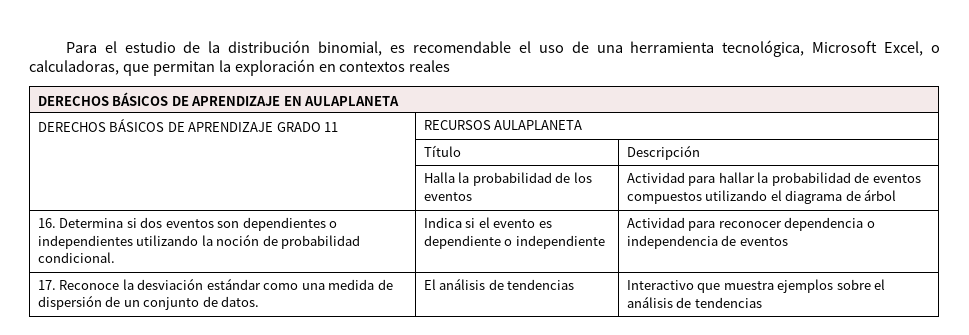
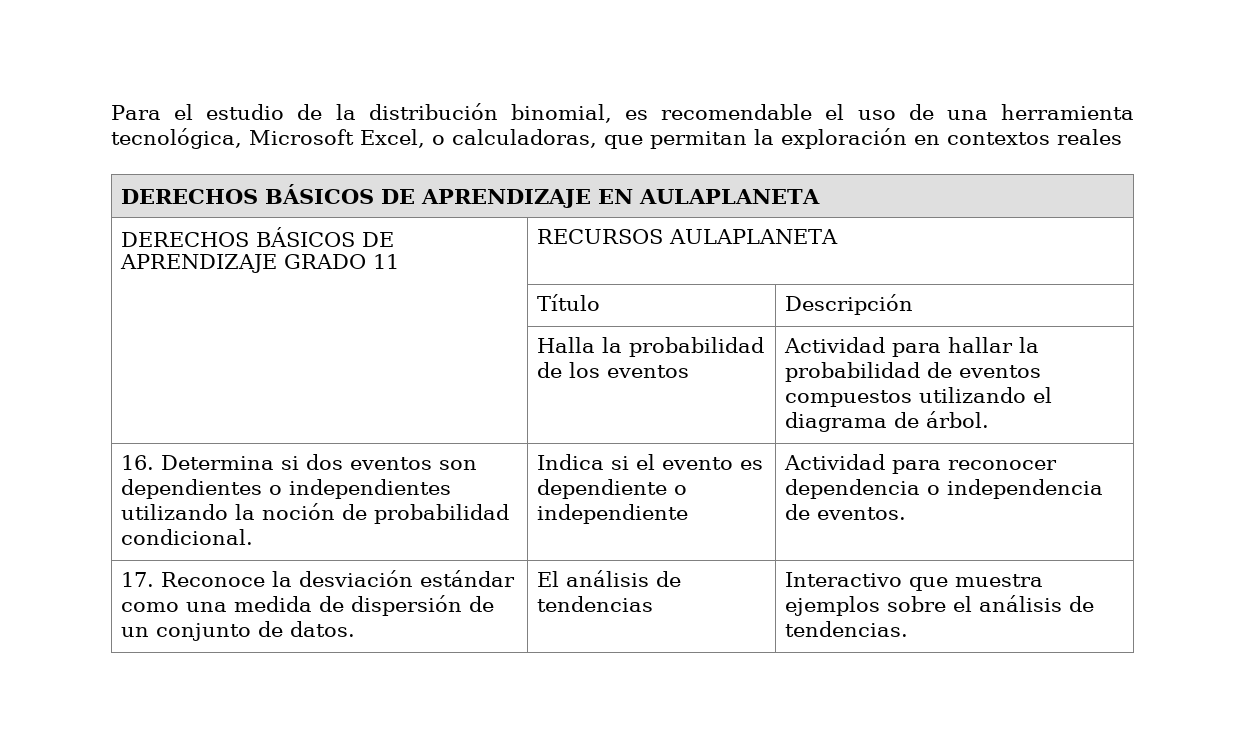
[864,189,897,201] árbol -> [925,411,989,428] árbol.
[739,237,788,246] eventos -> [816,507,906,520] eventos.
[694,297,762,308] tendencias -> [784,621,908,637] tendencias.

